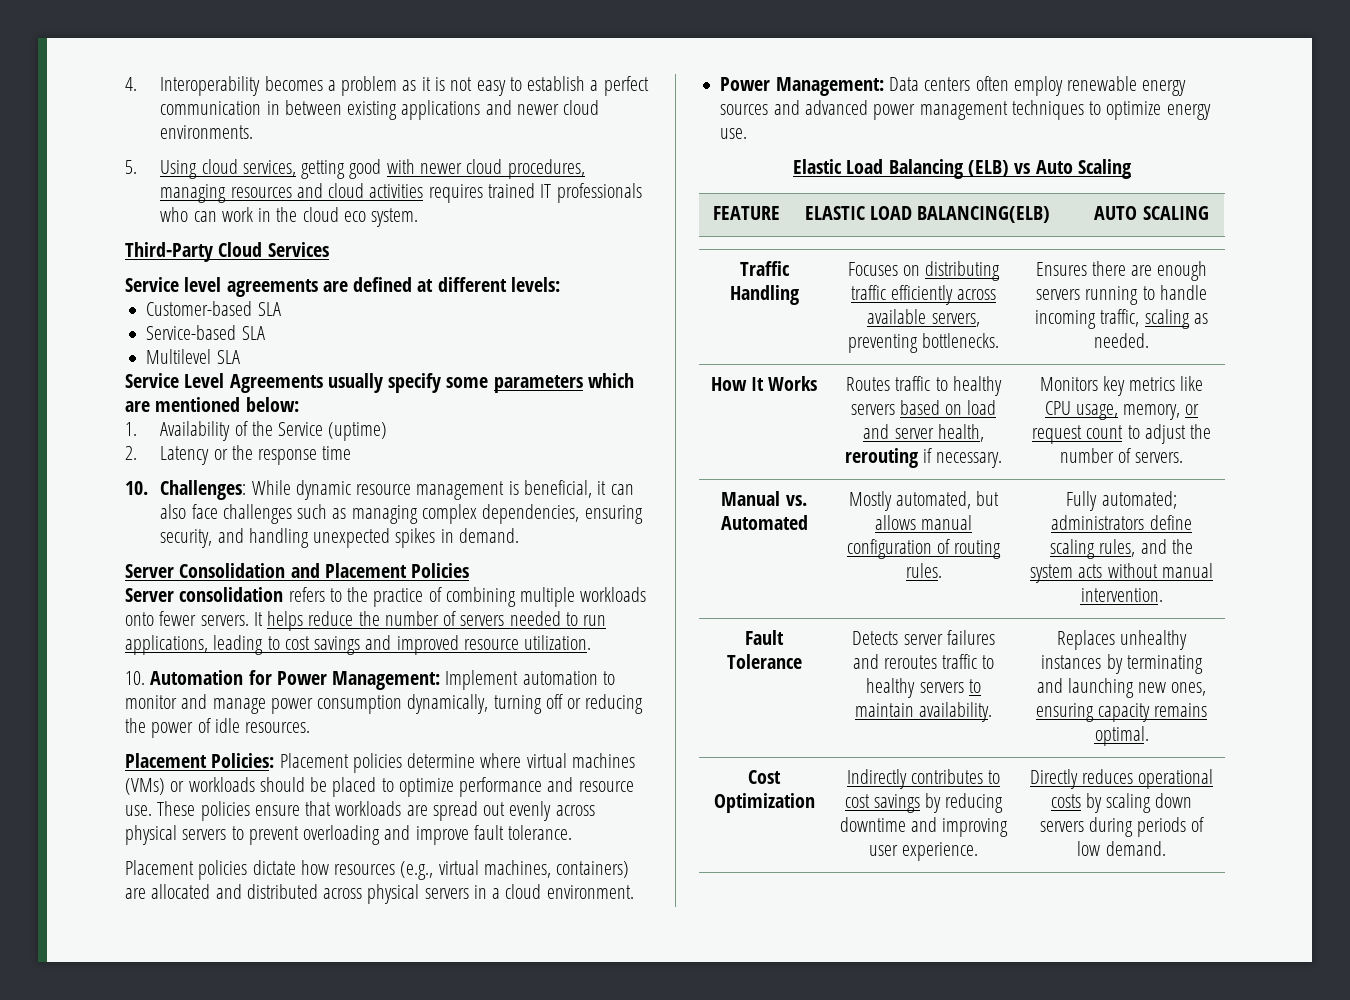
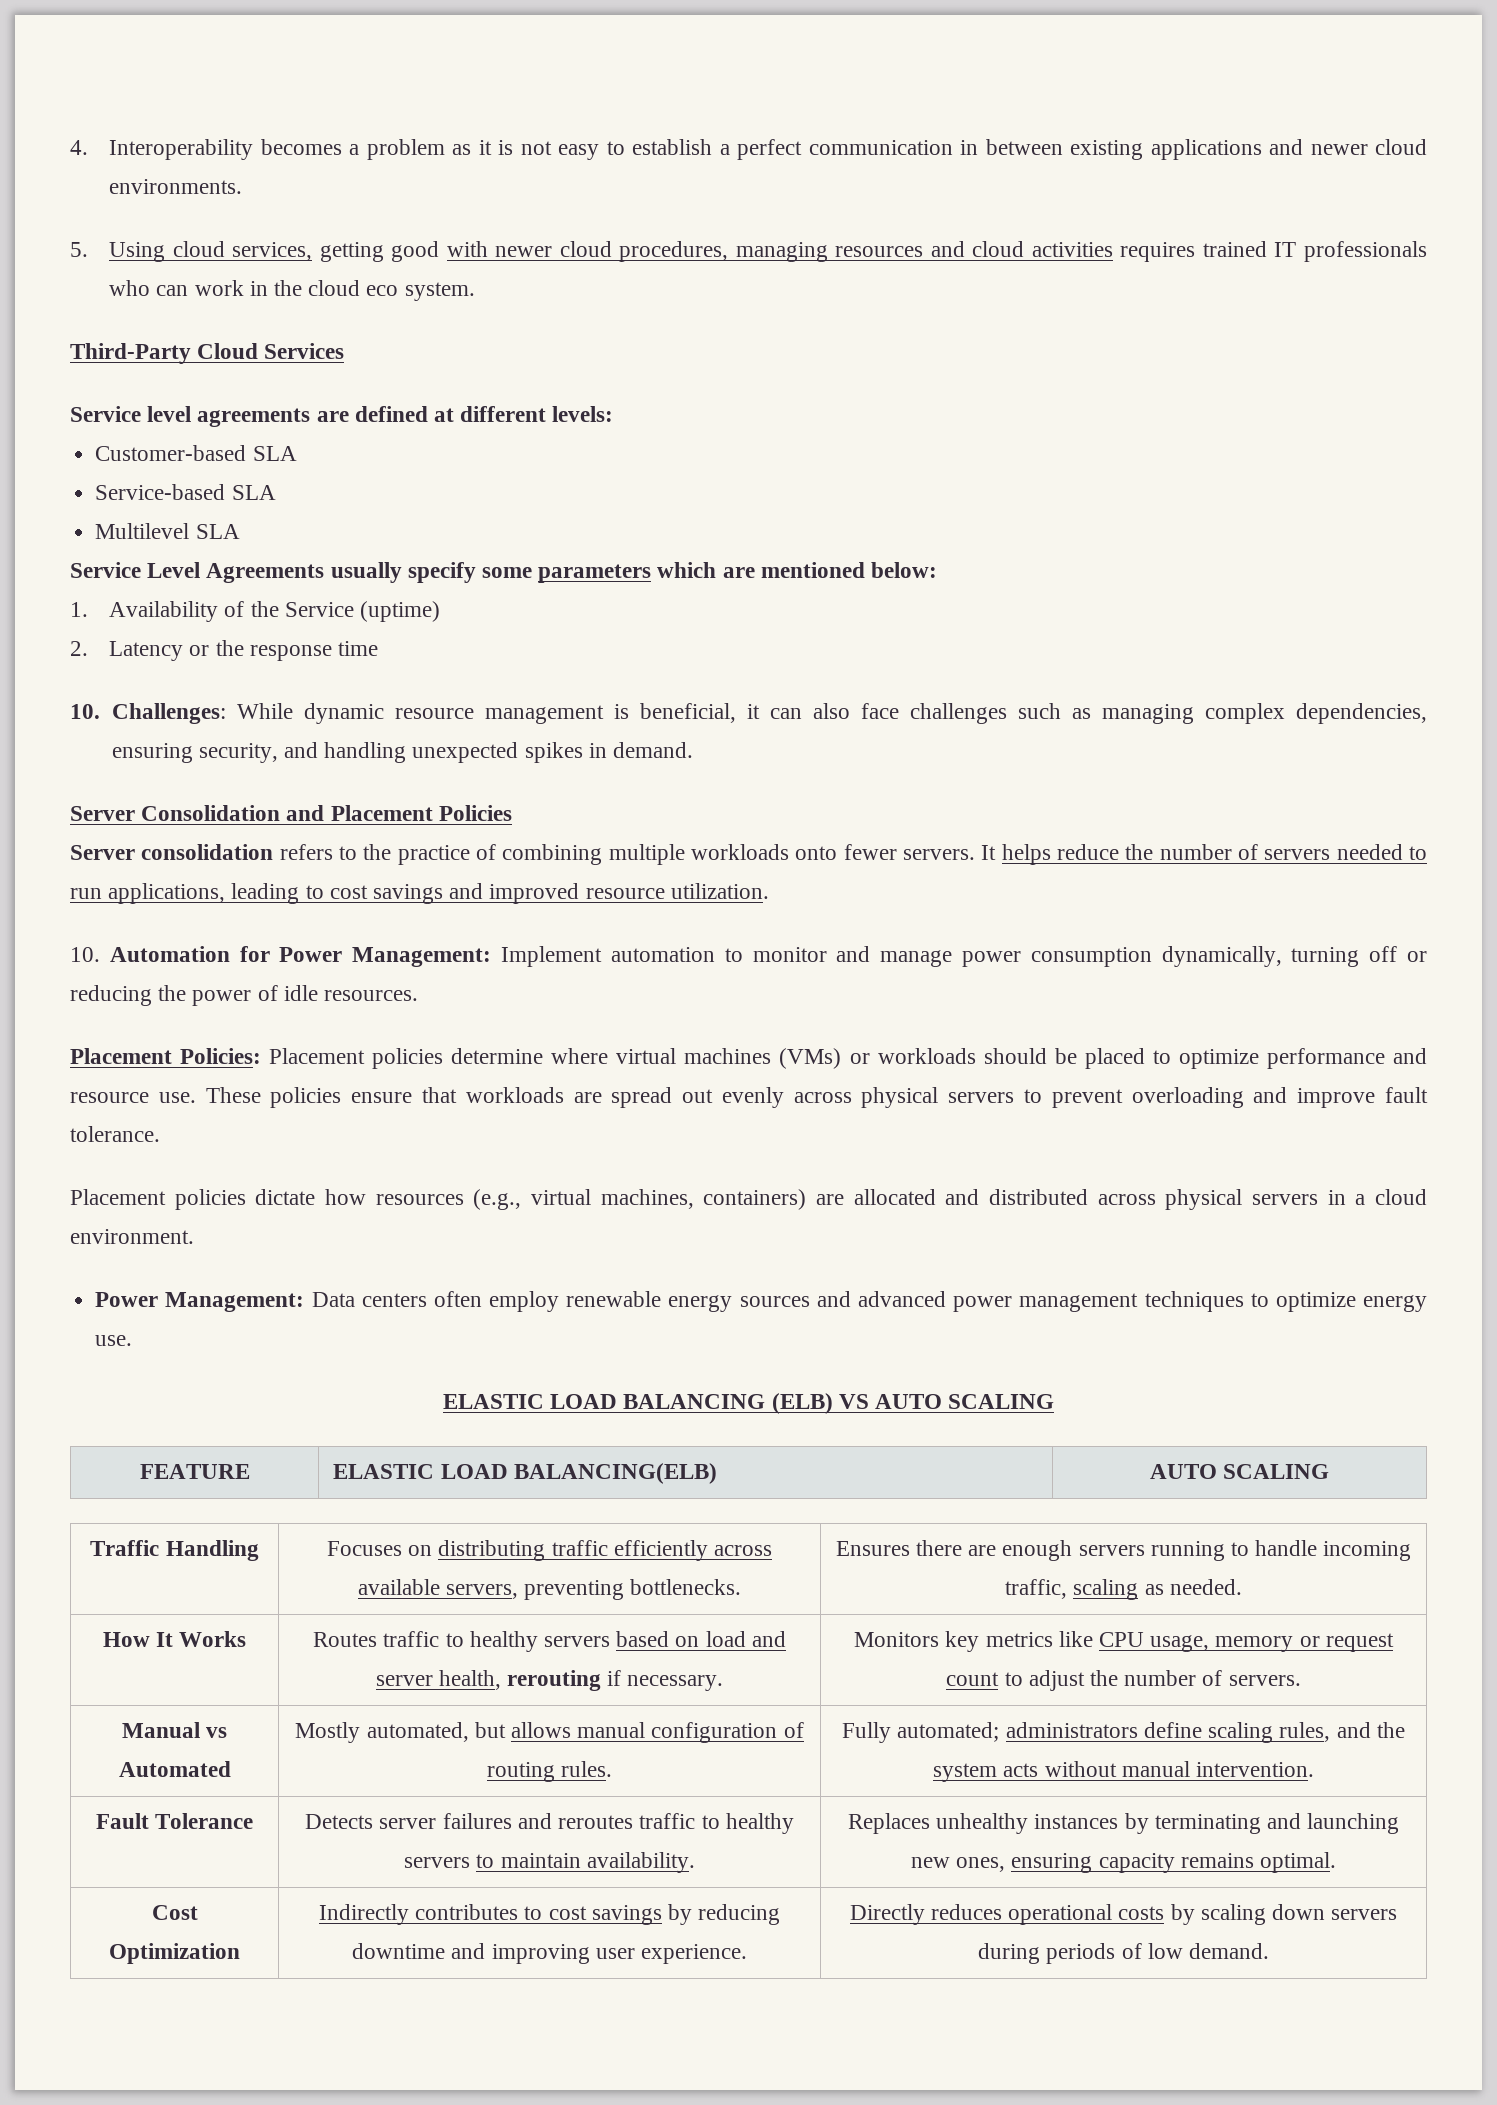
[793,159,1131,179] Elastic Load Balancing (ELB) vs Auto Scaling -> [442,1393,1055,1414] ELASTIC LOAD BALANCING (ELB) VS AUTO SCALING
[1123,404,1181,420] memory, -> [1215,1636,1294,1652] memory
[785,495,807,506] vs. -> [206,1727,228,1738] vs

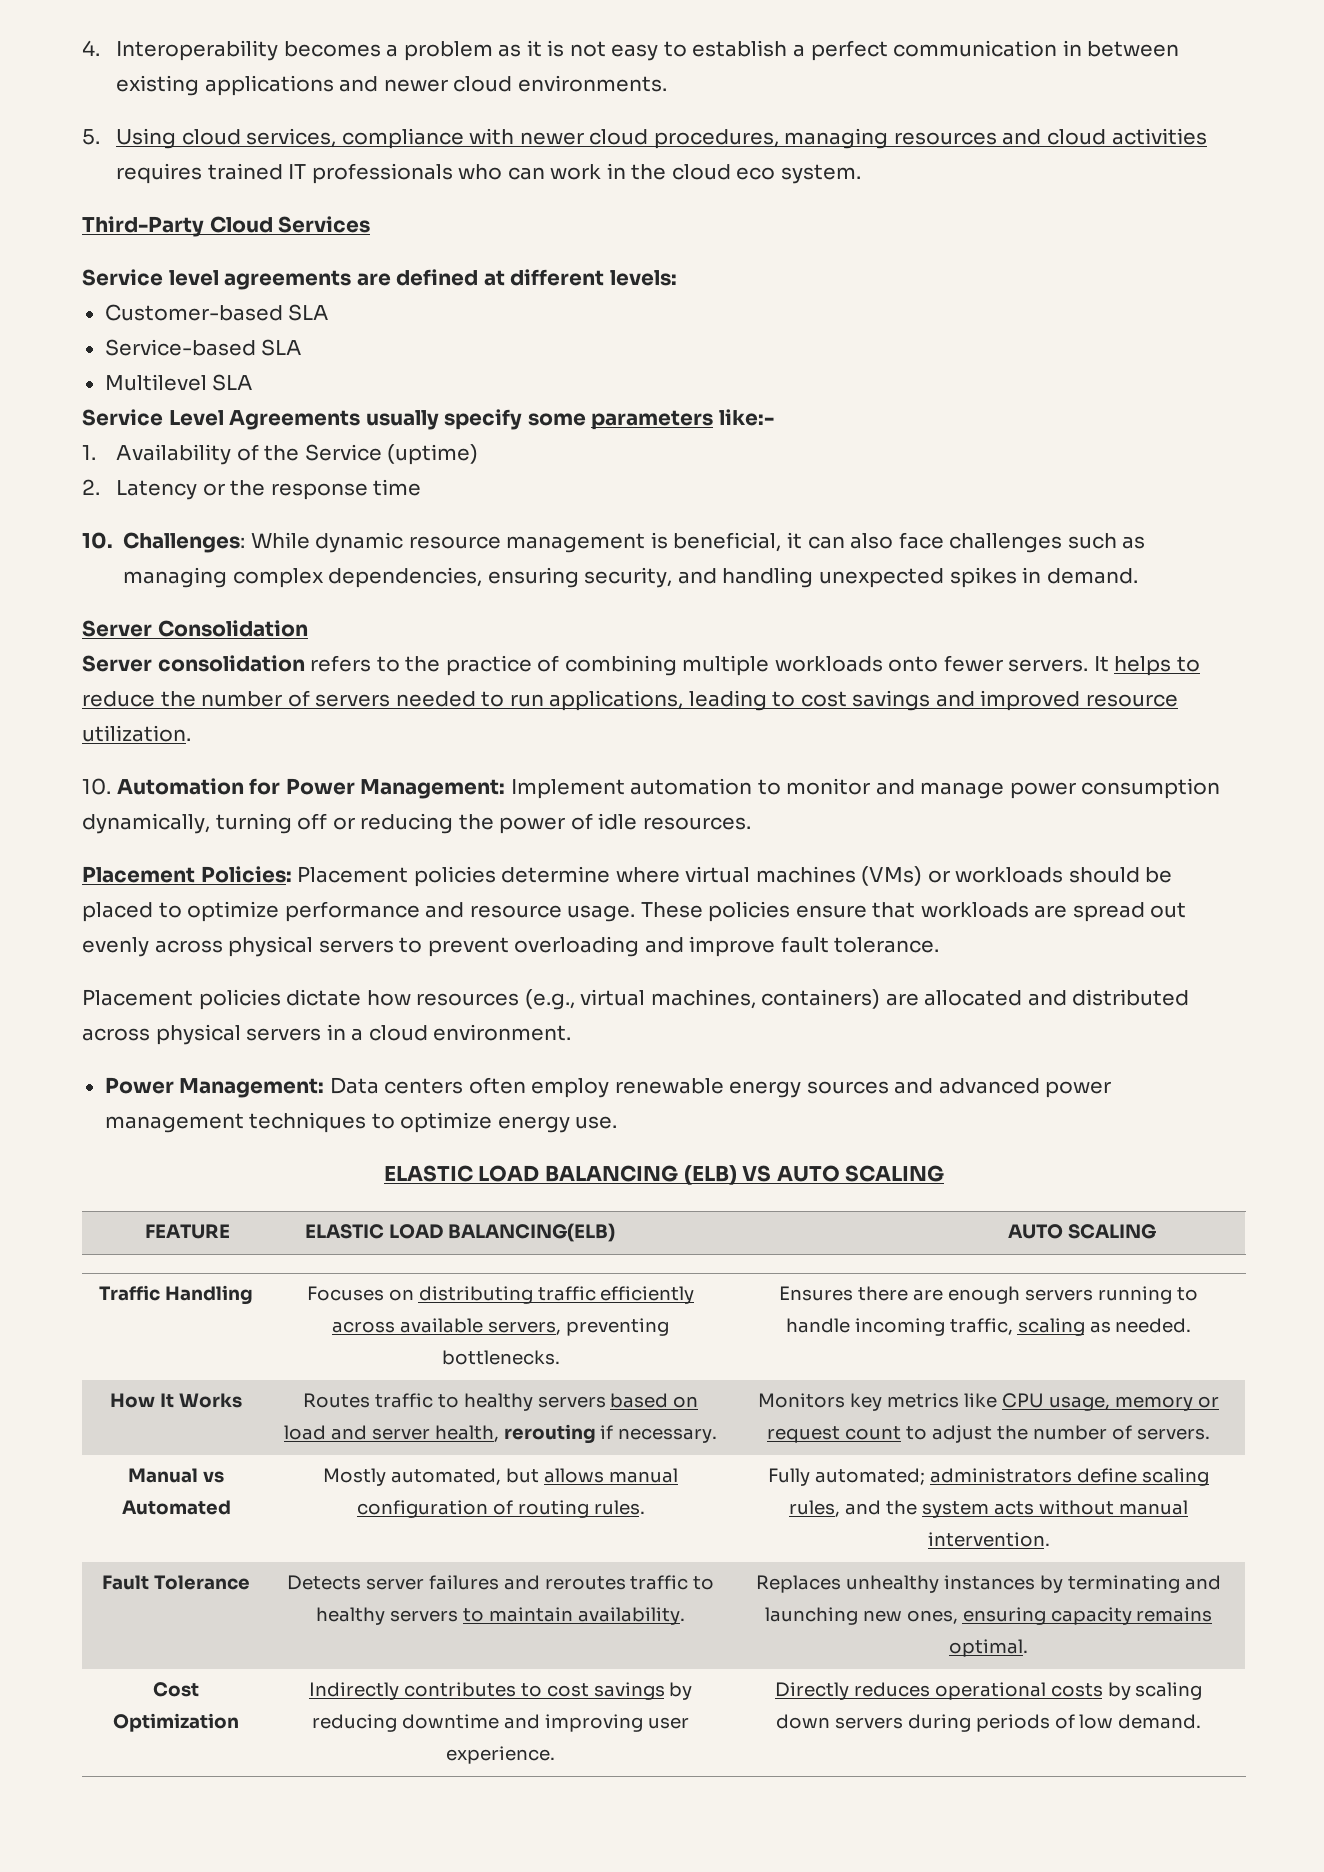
[319,241,440,262] getting good -> [341,128,464,149] compliance
[657,562,938,578] which are mentioned below: -> [718,409,774,426] like:-
[286,805,512,821] and Placement Policies -> (308, 628) none
(1051, 854) none -> [1177,656,1201,672] to
[158,1092,196,1103] use. -> [567,905,636,922] usage.

